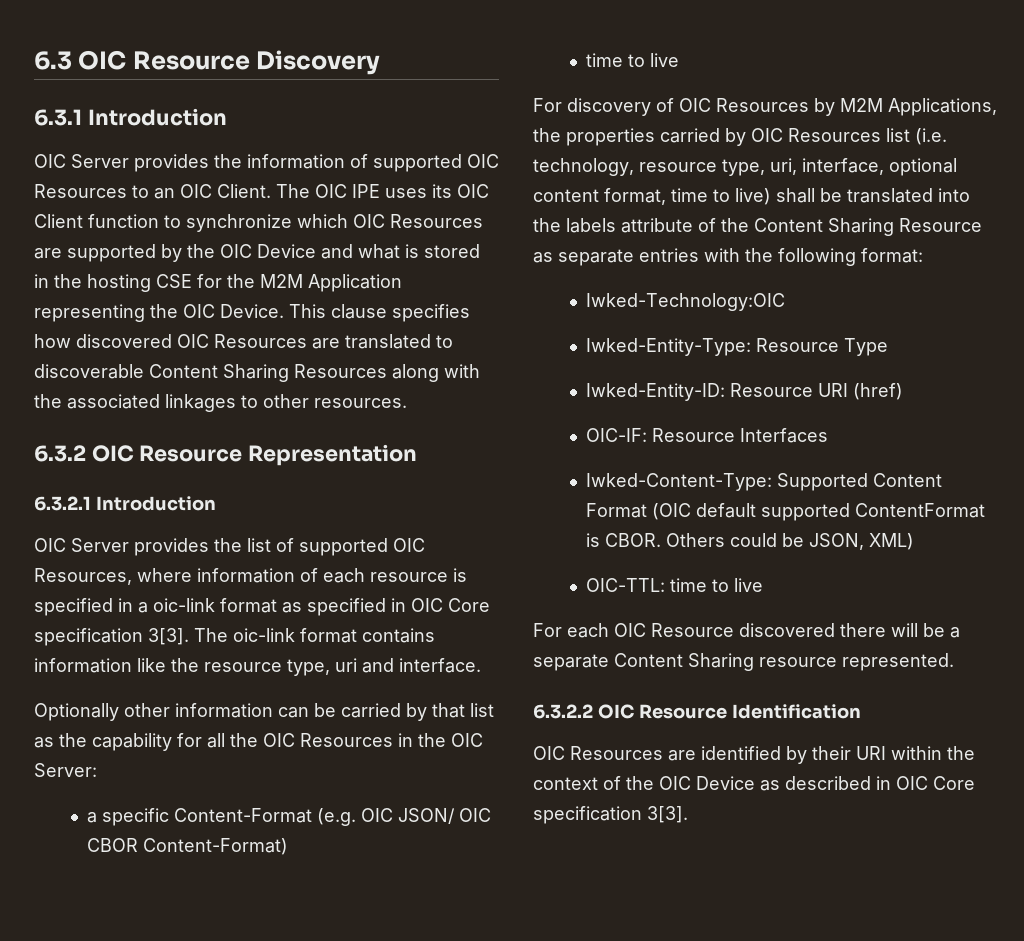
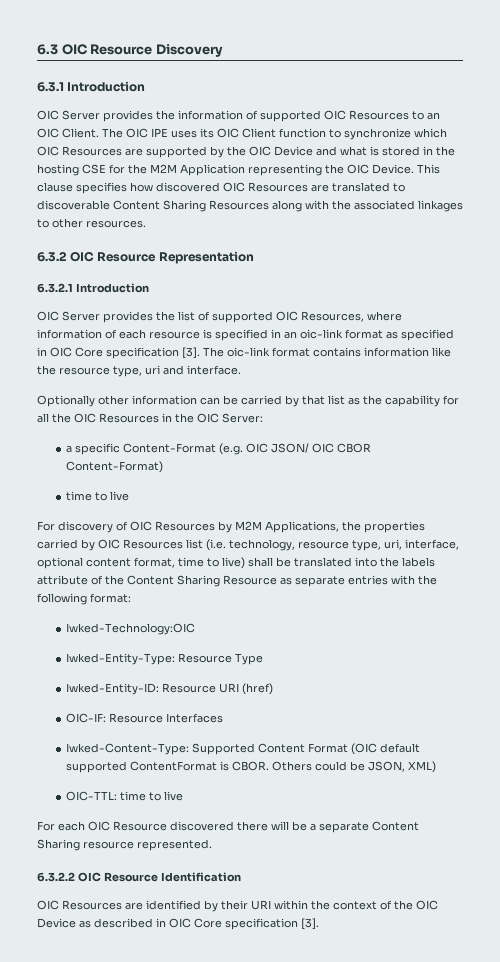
[138,602,148,613] a -> [284,331,297,339] an
[148,628,189,645] 3[3]. -> [182,347,200,359] [3].
[647,806,688,823] 3[3]. -> [301,918,319,930] [3].

